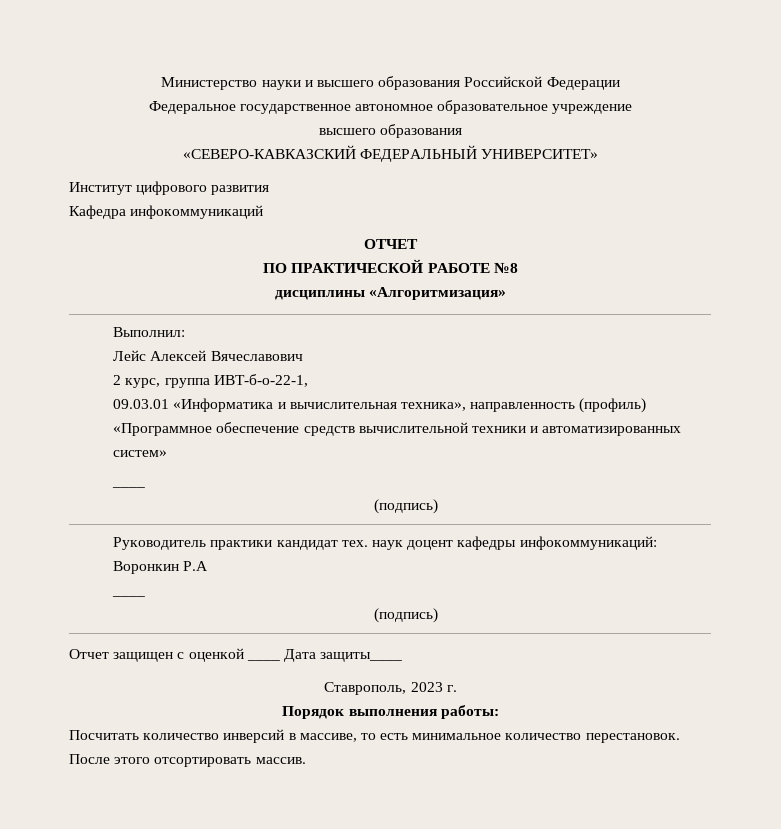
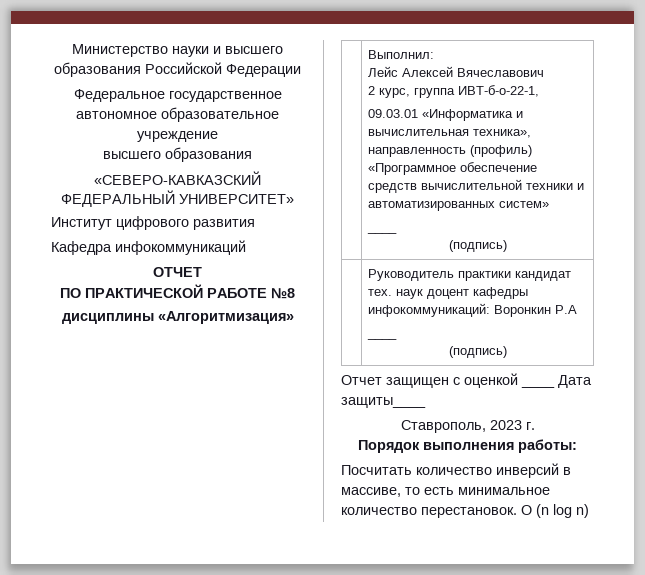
[69,754,306,767] После этого отсортировать массив. -> [521,504,589,518] O (n log n)

